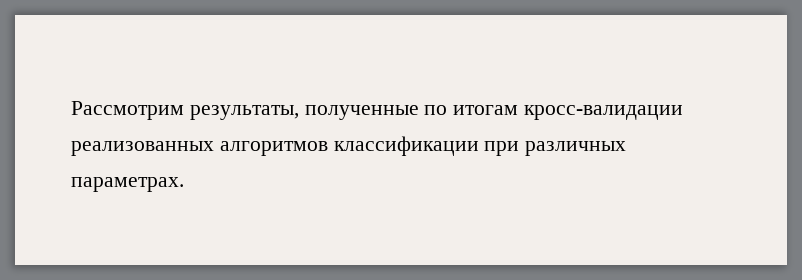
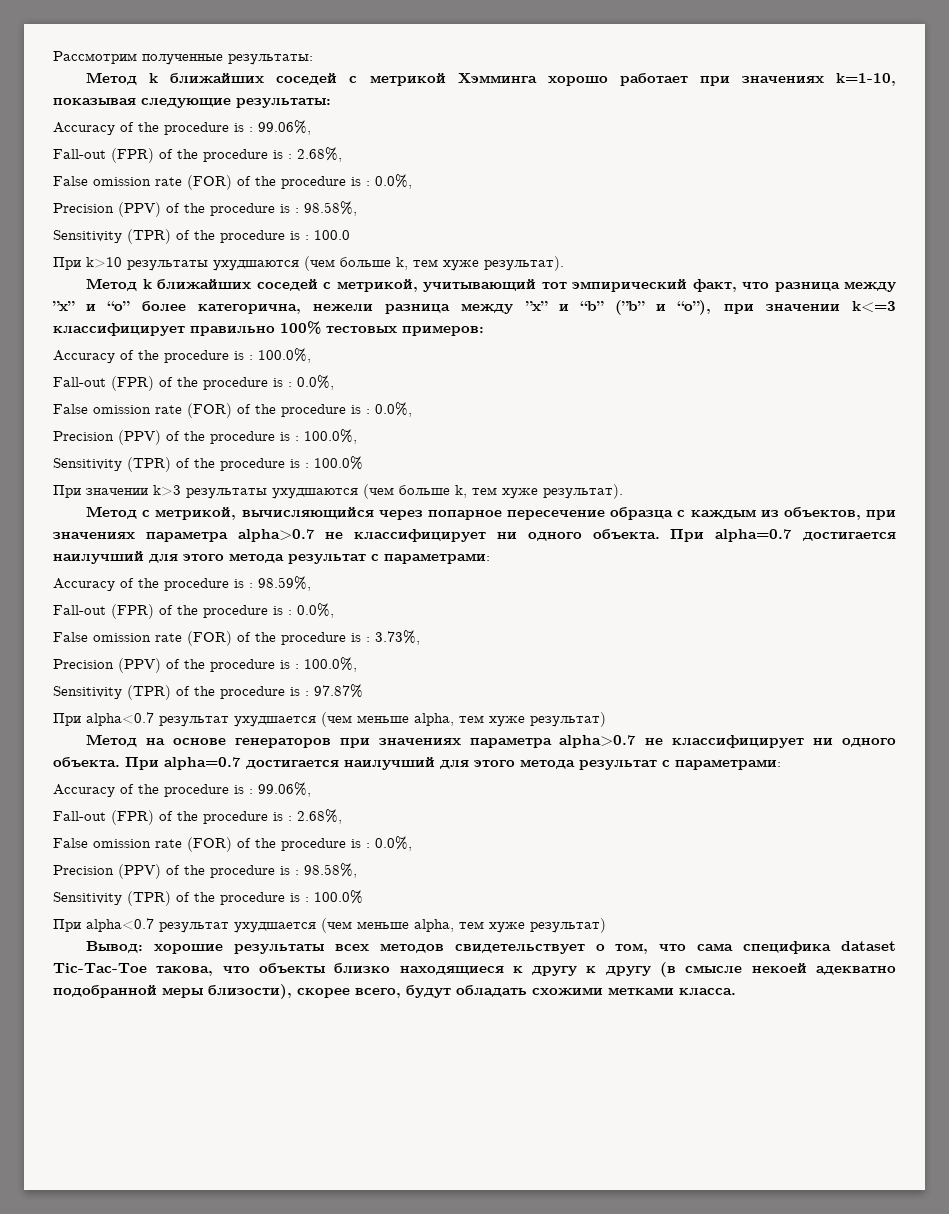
[189,105,684,120] [71,136,627,156] [71,177,184,192] результаты, полученные по итогам кросс-валидации реализованных алгоритмов классификации при различных параметрах. -> [142,54,313,65] [86,72,896,86] [53,98,331,108] [53,120,311,135] [53,147,342,163] [53,174,412,190] [53,201,357,217] [53,229,350,244] [53,256,564,271] [86,278,896,292] [52,300,896,315] [53,321,484,336] [53,348,311,363] [53,375,334,391] [53,402,412,418] [53,429,357,445] [53,456,363,472] [53,484,623,499] [86,506,896,520] [53,529,896,542] [53,551,490,564] [53,576,311,591] [53,603,334,619] [53,630,420,646] [53,657,357,673] [53,684,363,700] [53,712,606,727] [86,734,896,748] [53,757,781,770] [53,782,311,797] [53,809,342,825] [53,836,412,852] [53,863,357,879] [53,890,363,906] [53,918,606,933] [86,941,896,954] [53,962,896,977] [53,984,736,999] полученные результаты: // Метод k ближайших соседей с метрикой Хэмминга хорошо работает при значениях k=1-10, показывая следующие результаты: // Accuracy of the procedure is : 99.06%, // Fall-out (FPR) of the procedure is : 2.68%, // False omission rate (FOR) of the procedure is : 0.0%, // Precision (PPV) of the procedure is : 98.58%, // Sensitivity (TPR) of the procedure is : 100.0 // При k>10 результаты ухудшаются (чем больше k, тем хуже результат). // Метод k ближайших соседей с метрикой, учитывающий тот эмпирический факт, что разница между ”x” и “o” более категорична, нежели разница между ”x” и “b” (”b” и “o”), при значении k<=3 классифицирует правильно 100% тестовых примеров: // Accuracy of the procedure is : 100.0%, // Fall-out (FPR) of the procedure is : 0.0%, // False omission rate (FOR) of the procedure is : 0.0%, // Precision (PPV) of the procedure is : 100.0%, // Sensitivity (TPR) of the procedure is : 100.0% // При значении k>3 результаты ухудшаются (чем больше k, тем хуже результат). // Метод с метрикой, вычисляющийся через попарное пересечение образца с каждым из объектов, при значениях параметра alpha>0.7 не классифицирует ни одного объекта. При alpha=0.7 достигается наилучший для этого метода результат с параметрами: // Accuracy of the procedure is : 98.59%, // Fall-out (FPR) of the procedure is : 0.0%, // False omission rate (FOR) of the procedure is : 3.73%, // Precision (PPV) of the procedure is : 100.0%, // Sensitivity (TPR) of the procedure is : 97.87% // При alpha<0.7 результат ухудшается (чем меньше alpha, тем хуже результат) // Метод на основе генераторов при значениях параметра alpha>0.7 не классифицирует ни одного объекта. При alpha=0.7 достигается наилучший для этого метода результат с параметрами: // Accuracy of the procedure is : 99.06%, // Fall-out (FPR) of the procedure is : 2.68%, // False omission rate (FOR) of the procedure is : 0.0%, // Precision (PPV) of the procedure is : 98.58%, // Sensitivity (TPR) of the procedure is : 100.0% // При alpha<0.7 результат ухудшается (чем меньше alpha, тем хуже результат) // Вывод: хорошие результаты всех методов свидетельствует о том, что сама специфика dataset Tic‐Tac‐Toe такова, что объекты близко находящиеся к другу к другу (в смысле некоей адекватно подобранной меры близости), скорее всего, будут обладать схожими метками класса.

